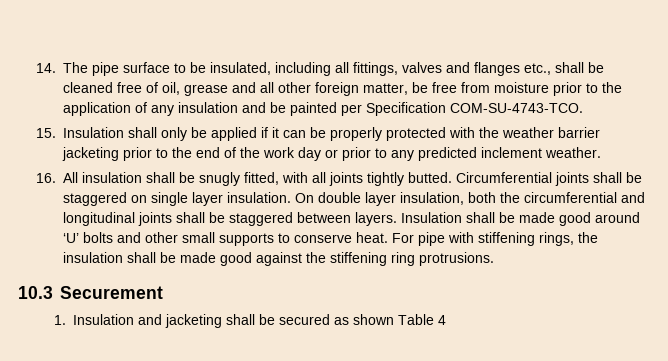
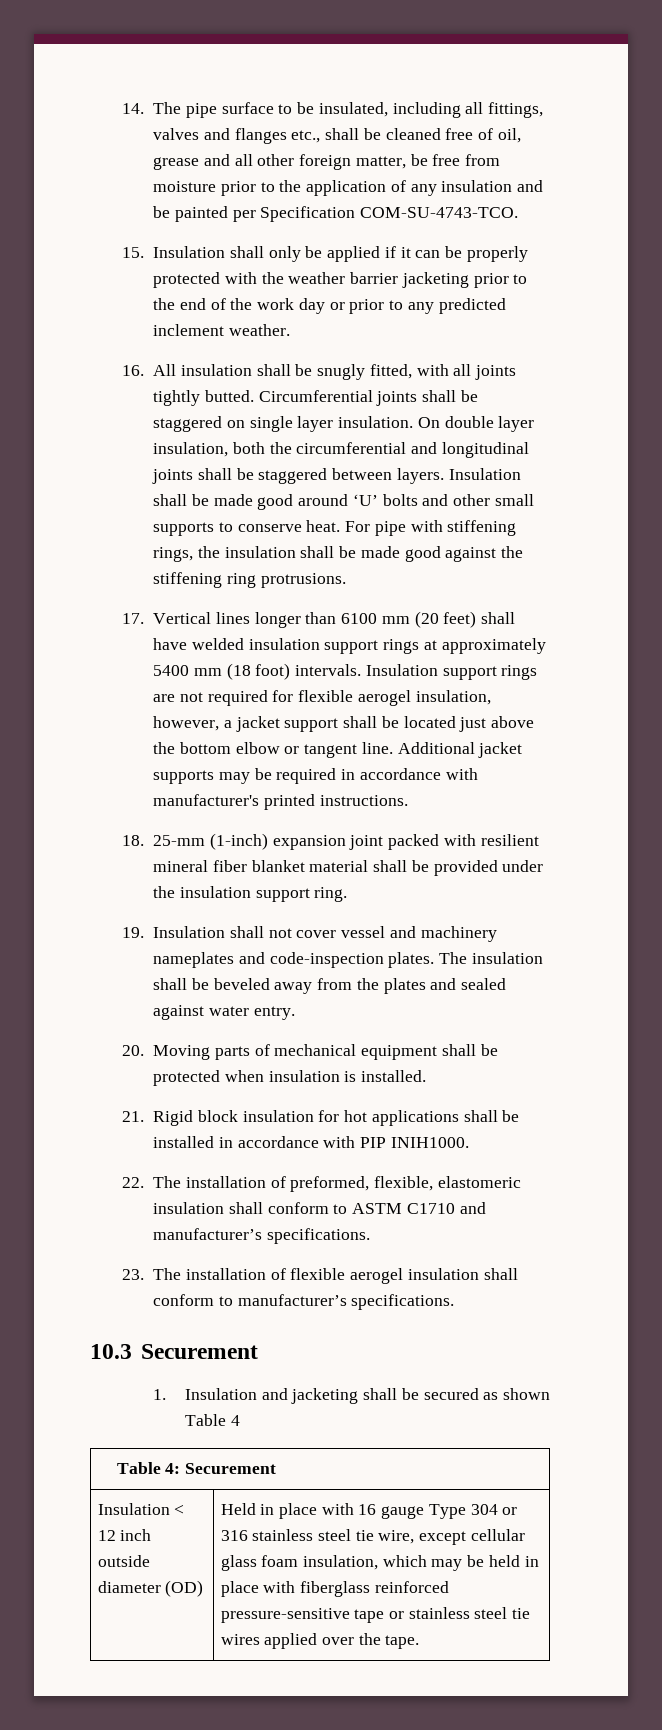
(495, 259) none -> [121,611,516,628] [153,638,546,654] [153,663,538,680] [153,690,491,706] [153,716,535,732] [153,742,523,758] [153,768,478,784] [153,794,408,810] [121,833,539,850] [153,860,544,876] [153,886,348,902] [121,926,497,942] [153,952,543,968] [153,978,507,994] [153,1005,295,1020] [121,1044,498,1060] [153,1070,427,1086] [121,1110,520,1126] [153,1136,469,1148] [121,1176,521,1192] [153,1202,486,1214] [153,1228,370,1244] [121,1268,518,1284] [153,1294,455,1310] // 17. Vertical lines longer than 6100 mm (20 feet) shall have welded insulation support rings at approximately 5400 mm (18 foot) intervals. Insulation support rings are not required for flexible aerogel insulation, however, a jacket support shall be located just above the bottom elbow or tangent line. Additional jacket supports may be required in accordance with manufacturer's printed instructions. // 18. 25-mm (1-inch) expansion joint packed with resilient mineral fiber blanket material shall be provided under the insulation support ring. // 19. Insulation shall not cover vessel and machinery nameplates and code-inspection plates. The insulation shall be beveled away from the plates and sealed against water entry. // 20. Moving parts of mechanical equipment shall be protected when insulation is installed. // 21. Rigid block insulation for hot applications shall be installed in accordance with PIP INIH1000. // 22. The installation of preformed, flexible, elastomeric insulation shall conform to ASTM C1710 and manufacturer’s specifications. // 23. The installation of flexible aerogel insulation shall conform to manufacturer’s specifications.
(447, 320) none -> [116,1462,276,1474] [97,1503,185,1515] [97,1529,152,1541] [97,1555,150,1567] [97,1580,204,1597] [220,1503,518,1519] [220,1529,525,1545] [220,1555,539,1571] [220,1581,449,1597] [220,1607,531,1623] [220,1633,420,1649] // Table 4: Securement // Insulation < 12 inch outside diameter (OD) | Held in place with 16 gauge Type 304 or 316 stainless steel tie wire, except cellular glass foam insulation, which may be held in place with fiberglass reinforced pressure-sensitive tape or stainless steel tie wires applied over the tape.

